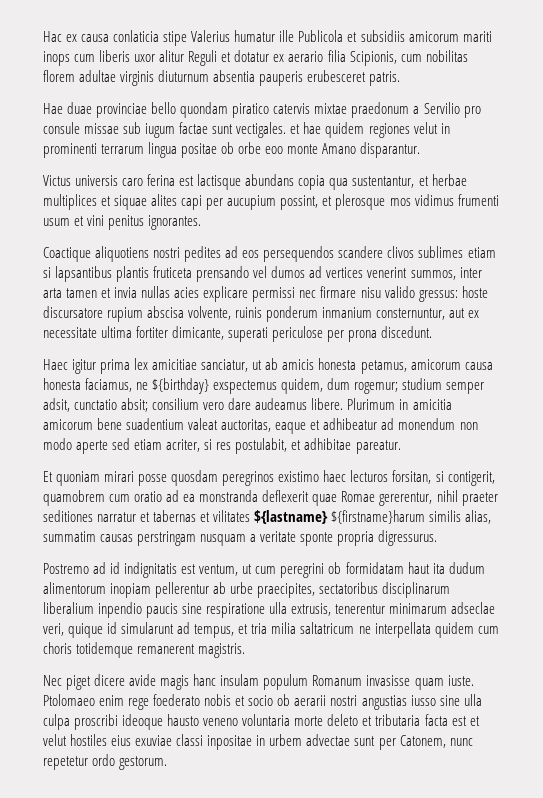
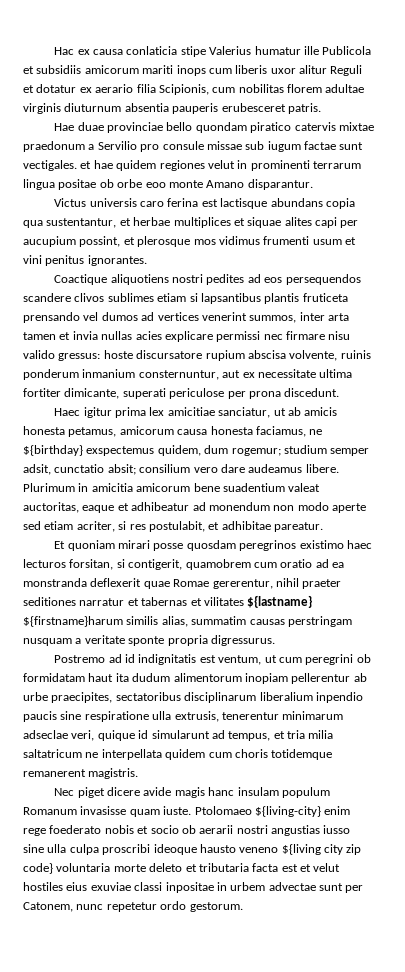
(95, 700) none -> [254,806,321,817] ${living-city}
(239, 722) none -> [281,844,362,855] [23,863,53,874] ${living city zip code}

